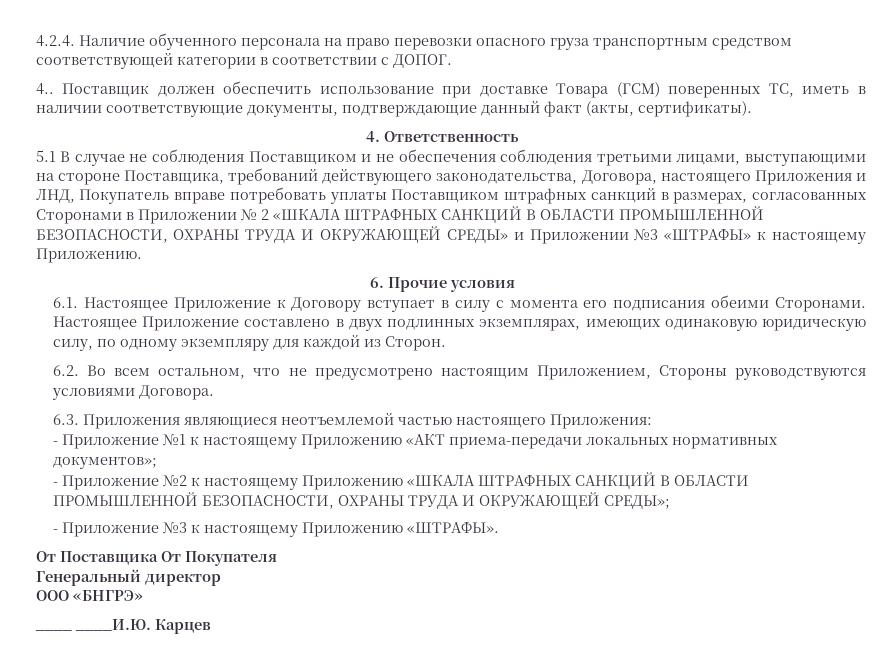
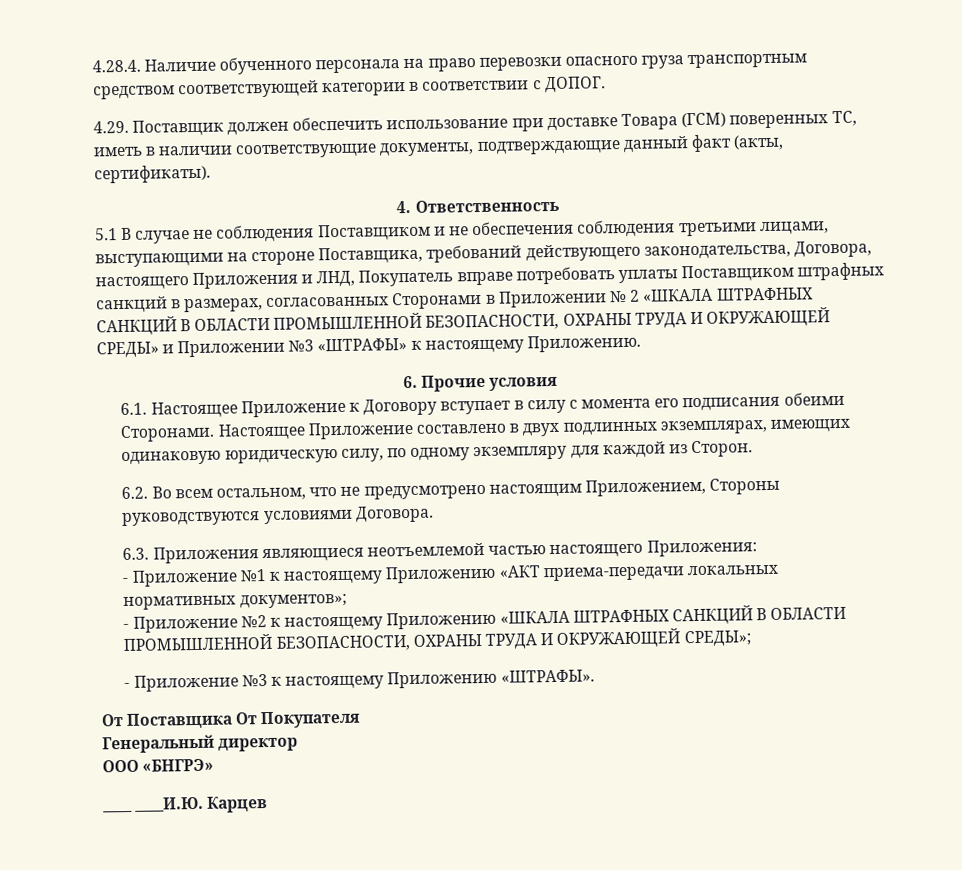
[35,35,75,47] 4.2.4. -> [91,59,141,73] 4.28.4.
[35,83,54,95] 4.. -> [92,120,129,134] 4.29.

